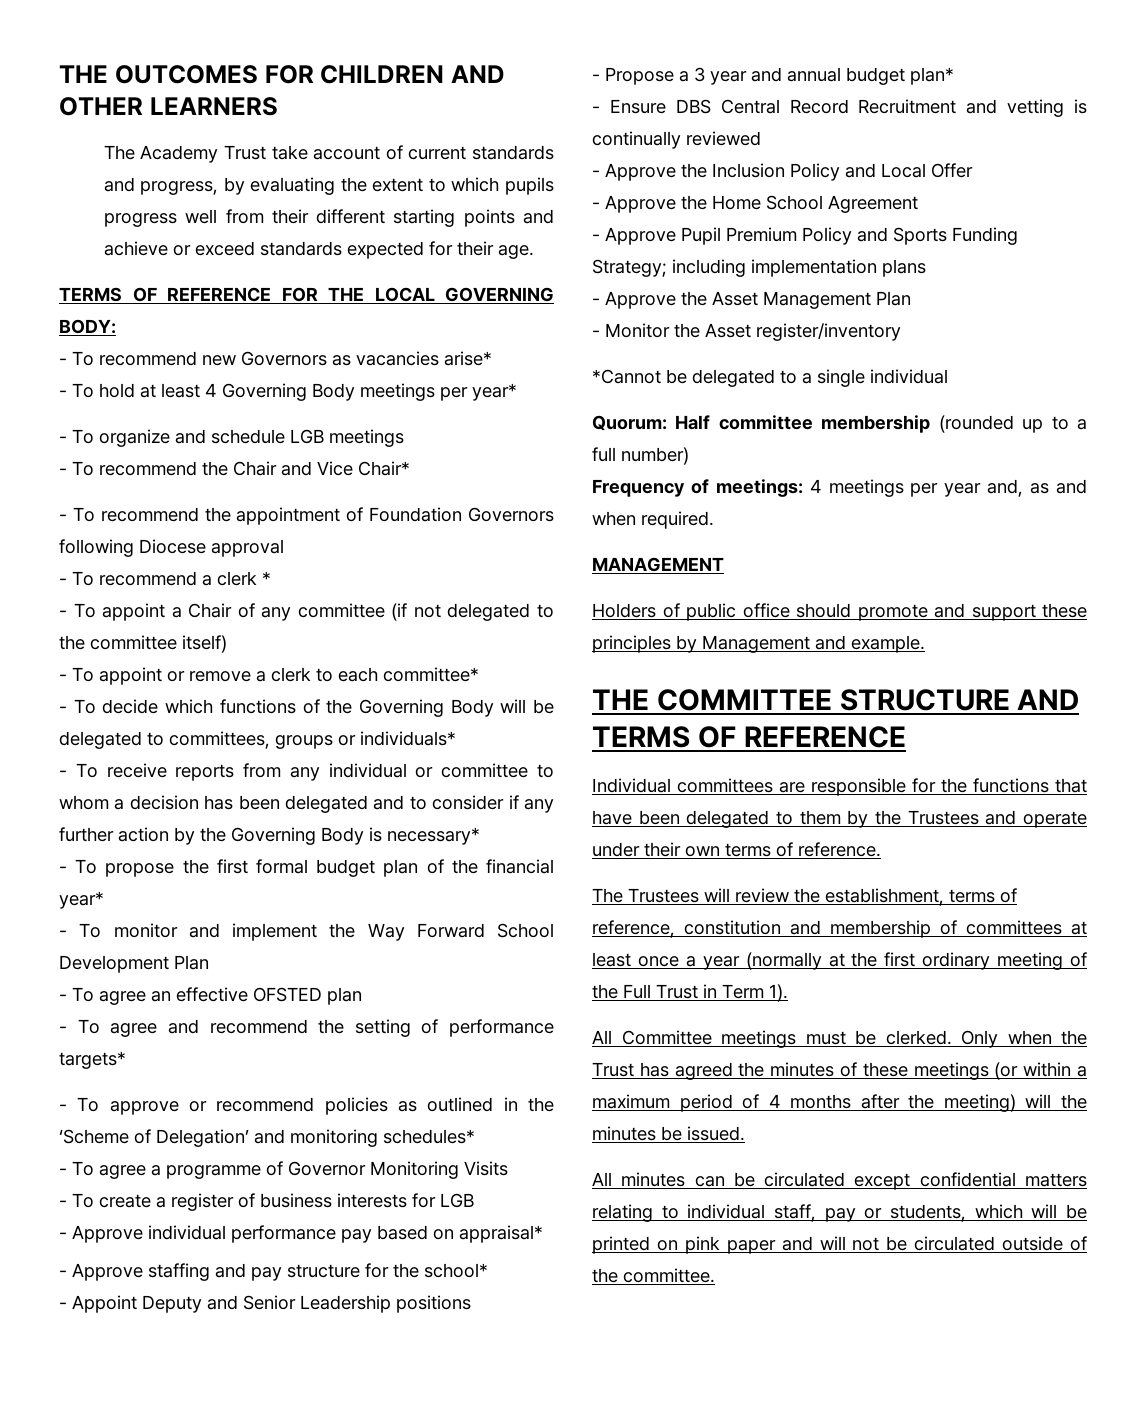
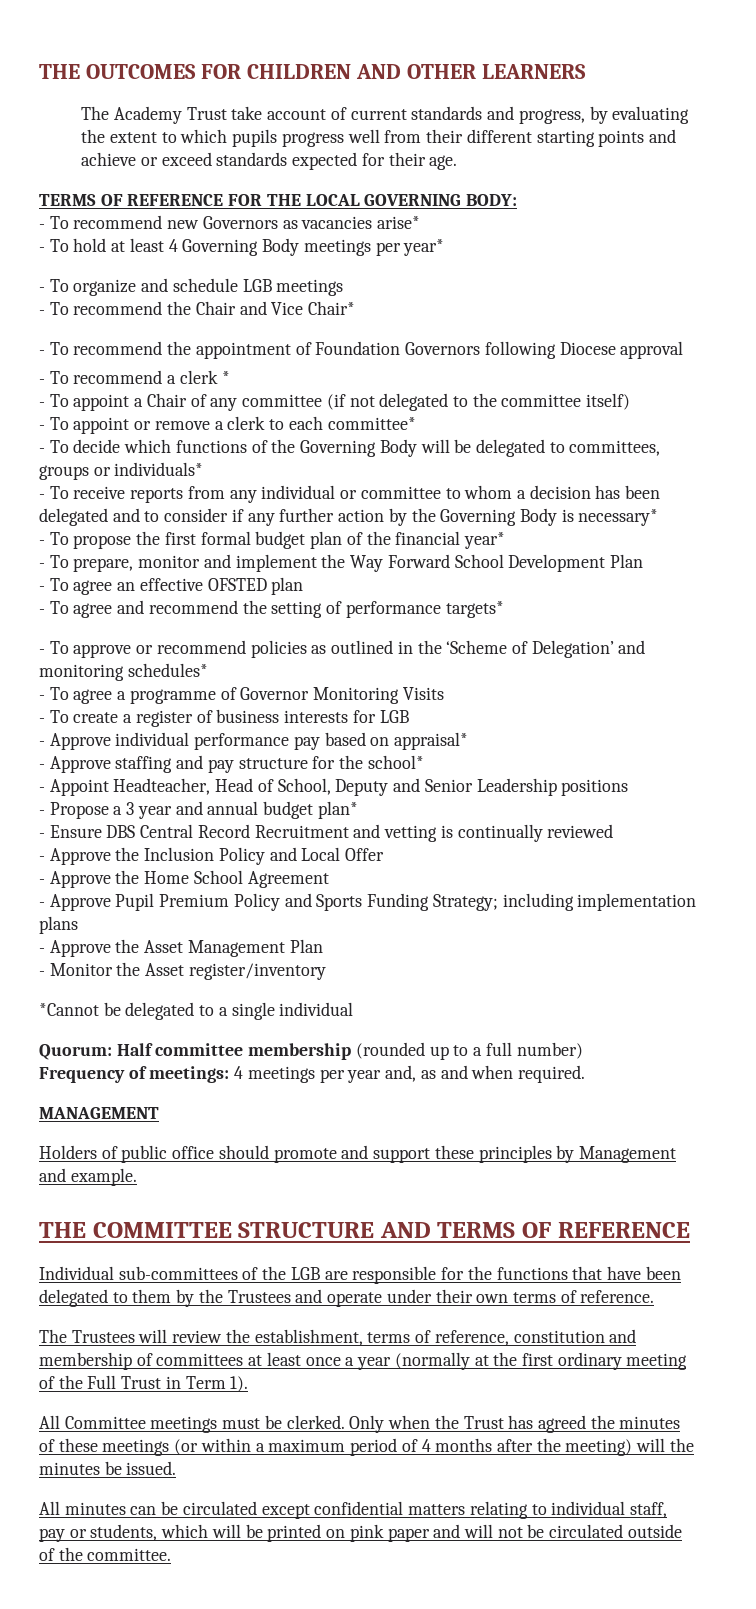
(102, 930) none -> [73,558,134,572] prepare,
(137, 1304) none -> [113,778,331,795] Headteacher, Head of School,
[677,778,773,793] committees -> [118,1266,320,1280] sub-committees of the LGB

